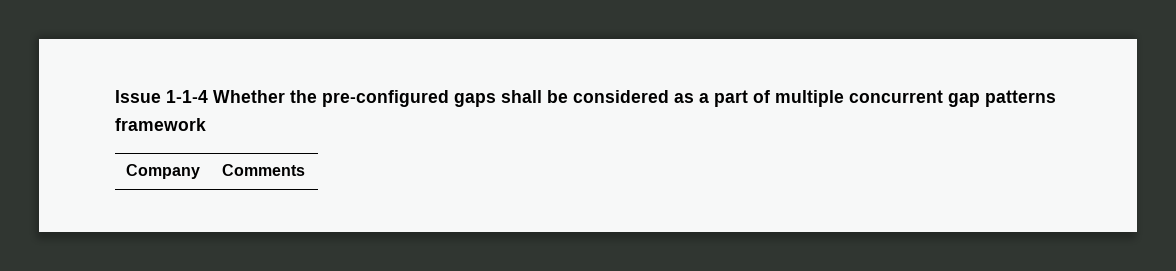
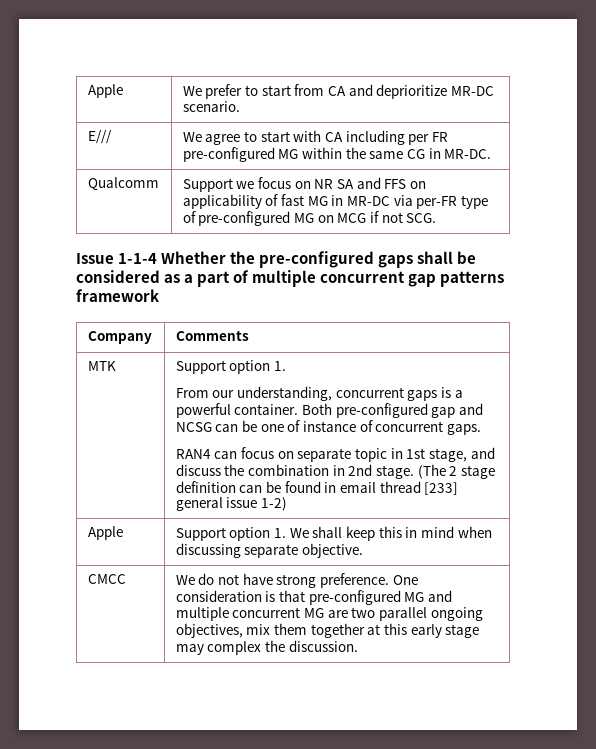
(115, 96) none -> [87,84,123,98] [182,84,494,99] [182,101,240,112] [87,130,112,144] [182,130,448,145] [182,147,492,162] [87,177,159,191] [182,177,426,192] [182,194,488,209] [182,211,437,226] Apple | We prefer to start from CA and deprioritize MR-DC scenario. // E/// | We agree to start with CA including per FR pre-configured MG within the same CG in MR-DC. // Qualcomm | Support we focus on NR SA and FFS on applicability of fast MG in MR-DC via per-FR type of pre-configured MG on MCG if not SCG. //
(305, 170) none -> [87,361,116,371] [175,360,286,374] [175,386,463,401] [175,403,483,418] [175,420,481,435] [175,447,495,462] [175,464,495,479] [175,481,459,495] [175,497,287,511] [87,526,123,540] [175,526,492,541] [175,543,363,558] [87,574,126,584] [175,573,418,588] [175,590,452,605] [175,607,483,621] [175,623,480,638] [175,640,358,655] // MTK | Support option 1. // From our understanding, concurrent gaps is a powerful container. Both pre-configured gap and NCSG can be one of instance of concurrent gaps. // RAN4 can focus on separate topic in 1st stage, and discuss the combination in 2nd stage. (The 2 stage definition can be found in email thread [233] general issue 1-2) // Apple | Support option 1. We shall keep this in mind when discussing separate objective. // CMCC | We do not have strong preference. One consideration is that pre-configured MG and multiple concurrent MG are two parallel ongoing objectives, mix them together at this early stage may complex the discussion.

